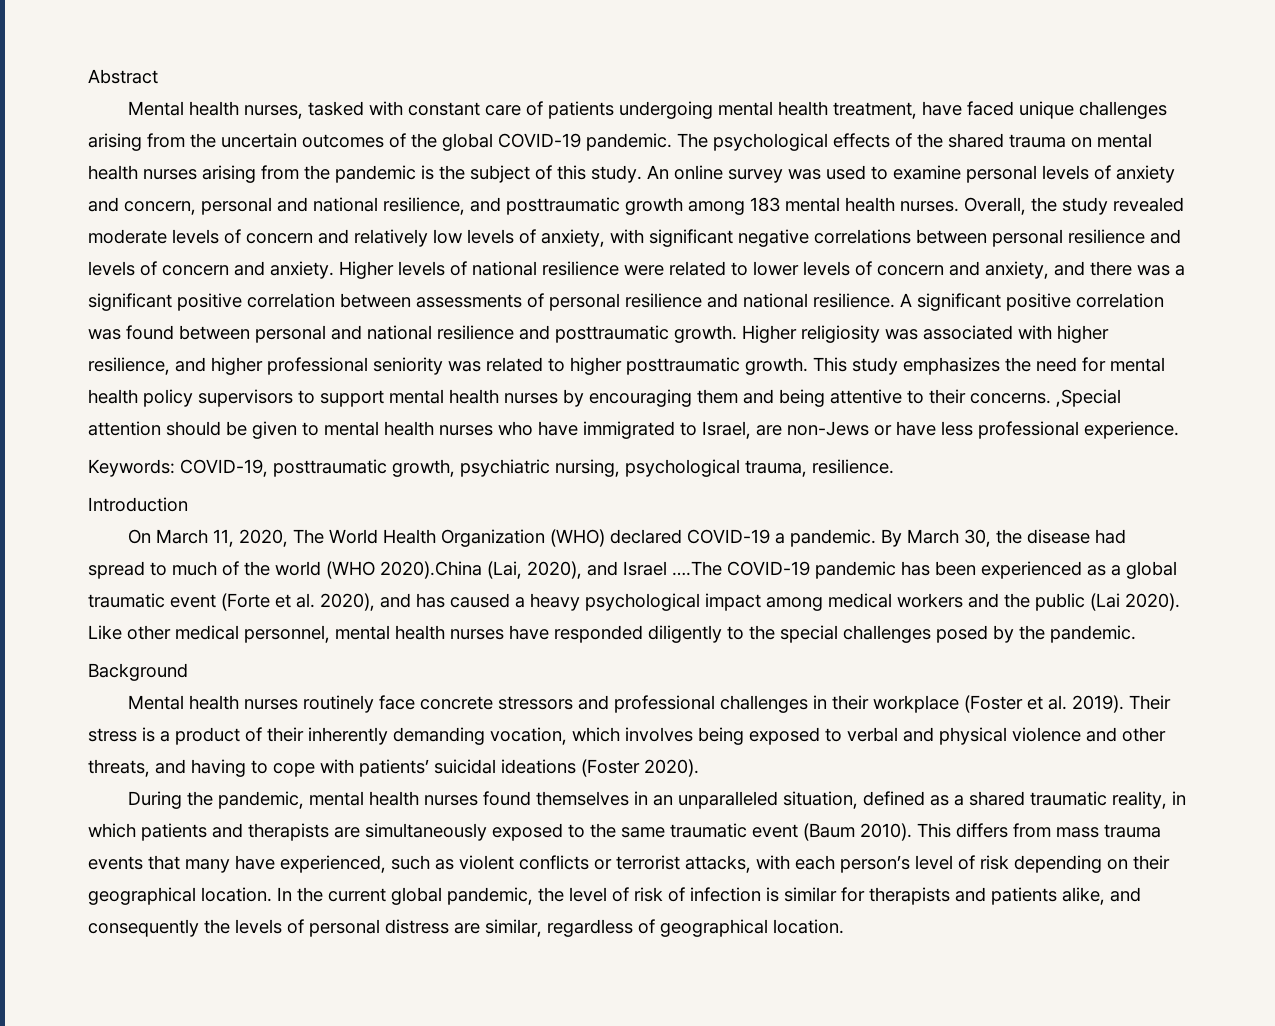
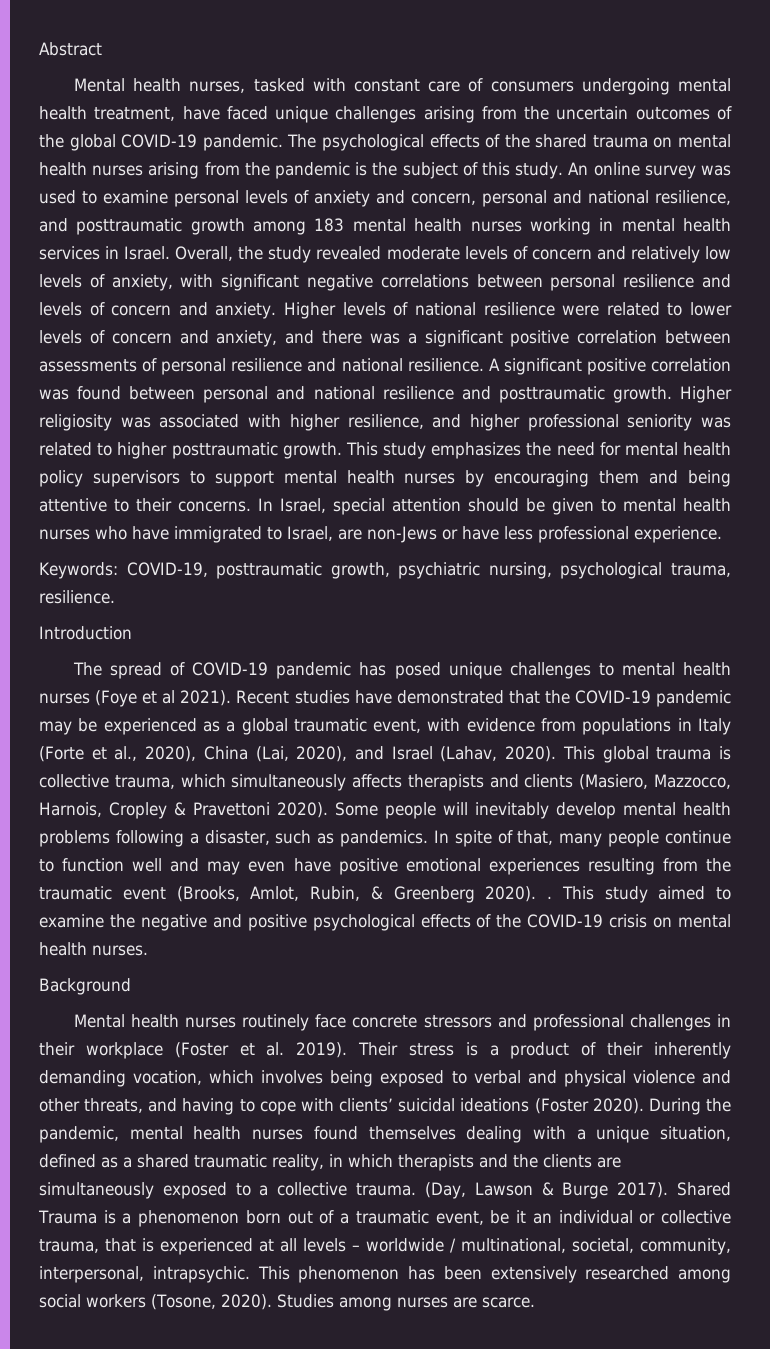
[547,101,614,119] patients -> [490,81,574,92] consumers
[900,201,959,212] nurses. -> [470,218,732,235] [39,246,171,260] nurses working in mental health services in Israel.
[1056,389,1121,407] ,Special -> [258,498,385,515] In Israel, special
[127,529,1126,547] [88,561,976,579] On March 11, 2020, The World Health Organization (WHO) declared COVID-19 a pandemic. By March 30, the disease had spread to much of the world (WHO 2020).China (Lai, 2020), and Israel ….The COVID-19 pandemic has been -> [72,662,731,679] [39,690,731,707] [39,718,98,735] The spread of COVID-19 pandemic has posed unique challenges to mental health nurses (Foye et al 2021). Recent studies have demonstrated that the COVID-19 pandemic may be
[170,593,1180,611] [88,625,1136,643] event (Forte et al. 2020), and has caused a heavy psychological impact among medical workers and the public (Lai 2020). Like other medical personnel, mental health nurses have responded diligently to the special challenges posed by the pandemic. -> [373,718,731,735] [39,746,731,763] [39,774,731,791] [39,802,731,819] [39,830,731,847] [39,858,732,875] [39,886,731,903] [39,914,731,931] [39,942,148,956] event, with evidence from populations in Italy (Forte et al., 2020), China (Lai, 2020), and Israel (Lahav, 2020). This global trauma is collective trauma, which simultaneously affects therapists and clients (Masiero, Mazzocco, Harnois, Cropley & Pravettoni 2020). Some people will inevitably develop mental health problems following a disaster, such as pandemics. In spite of that, many people continue to function well and may even have positive emotional experiences resulting from the traumatic event (Brooks, Amlot, Rubin, & Greenberg 2020). . This study aimed to examine the negative and positive psychological effects of the COVID-19 crisis on mental health nurses.
[359,759,429,777] patients’ -> [339,1098,394,1112] clients’
(699, 768) // -> (644, 1106) none
[633,791,778,809] in an unparalleled -> [466,1126,650,1143] dealing with a unique
[141,823,1161,841] [88,855,1170,873] [88,887,1141,905] [88,919,844,937] patients and therapists are simultaneously exposed to the same traumatic event (Baum 2010). This differs from mass trauma events that many have experienced, such as violent conflicts or terrorist attacks, with each person’s level of risk depending on their geographical location. In the current global pandemic, the level of risk of infection is similar for therapists and patients alike, and consequently the levels of personal distress are similar, regardless of geographical location. -> [398,1154,621,1171] [39,1182,732,1199] [38,1210,731,1227] [39,1238,731,1255] [39,1266,731,1283] [39,1294,535,1311] therapists and the clients are simultaneously exposed to a collective trauma. (Day, Lawson & Burge 2017). Shared Trauma is a phenomenon born out of a traumatic event, be it an individual or collective trauma, that is experienced at all levels – worldwide / multinational, societal, community, interpersonal, intrapsychic. This phenomenon has been extensively researched among social workers (Tosone, 2020). Studies among nurses are scarce.

